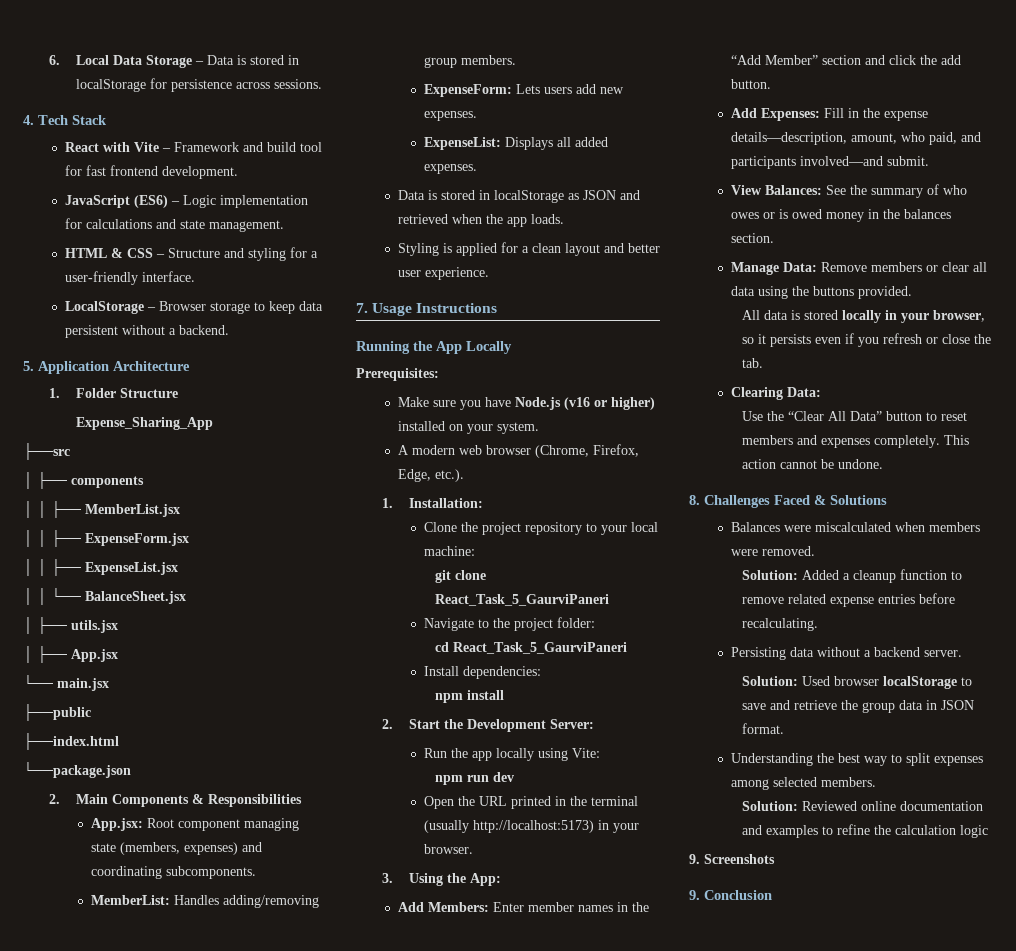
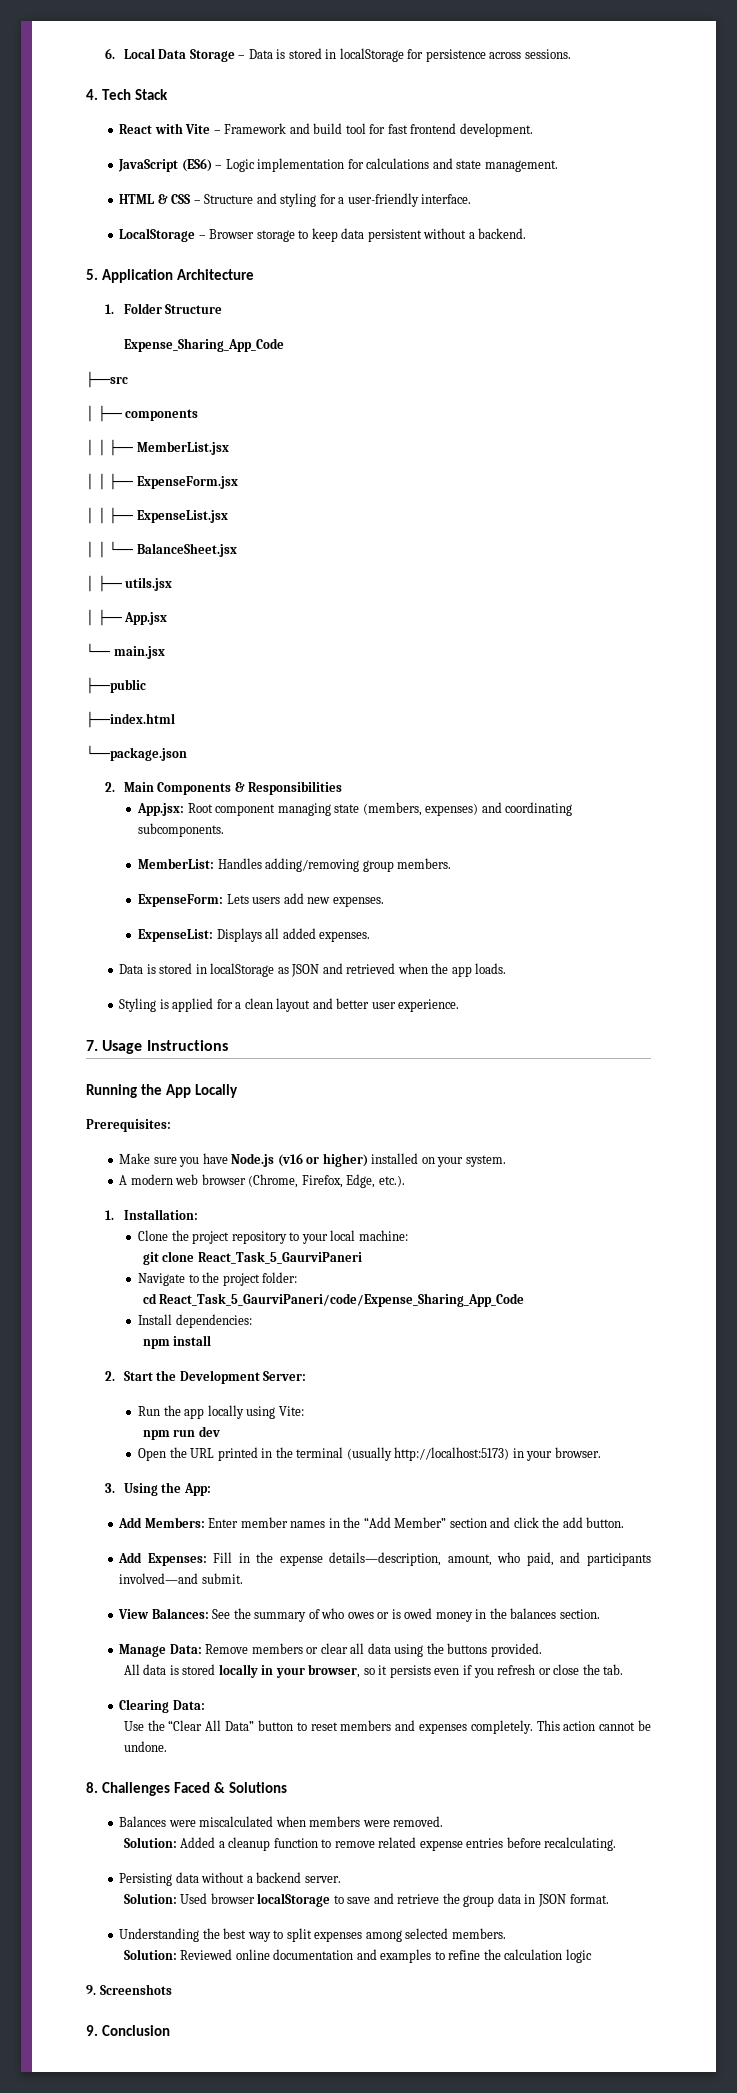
[75,417,213,430] Expense_Sharing_App -> [123,338,284,352] Expense_Sharing_App_Code
[452,642,627,654] React_Task_5_GaurviPaneri -> [159,1293,525,1307] React_Task_5_GaurviPaneri/code/Expense_Sharing_App_Code

